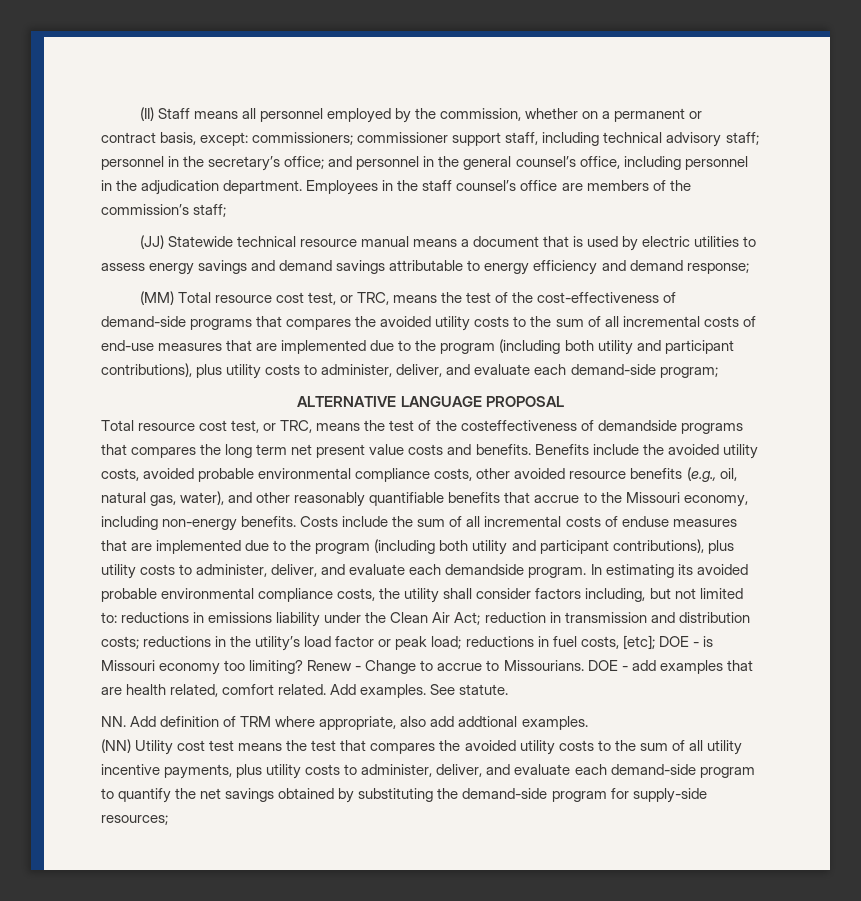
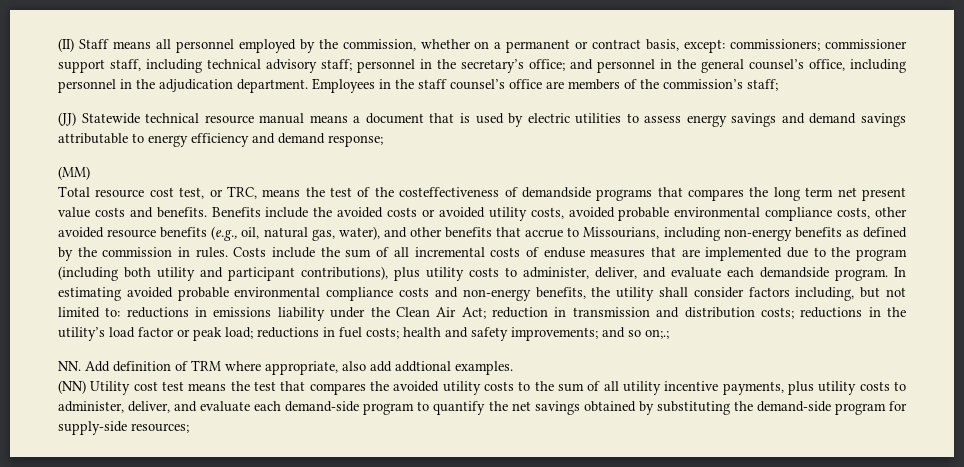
[177,292,677,305] [101,316,756,331] [101,339,734,355] [101,363,718,379] [297,396,564,407] Total resource cost test, or TRC, means the test of the cost-effectiveness of demand-side programs that compares the avoided utility costs to the sum of all incremental costs of end-use measures that are implemented due to the program (including both utility and participant contributions), plus utility costs to administer, deliver, and evaluate each demand-side program; // ALTERNATIVE LANGUAGE PROPOSAL -> (90, 173) none
(719, 449) none -> [387,207,485,218] costs or avoided
[294,492,445,507] reasonably quantifiable -> (442, 232) none
[600,492,748,507] [101,516,297,531] the Missouri economy, including non-energy benefits. -> [583,227,907,241] [58,247,228,261] Missourians, including non-energy benefits as defined by the commission in rules.
[677,564,748,575] [101,588,376,602] its avoided probable environmental compliance costs, -> [126,287,586,301] avoided probable environmental compliance costs and non-energy benefits,
[580,635,713,650] [101,660,753,675] [101,684,509,698] costs, [etc]; DOE - is Missouri economy too limiting? Renew - Change to accrue to Missourians. DOE - add examples that are health related, comfort related. Add examples. See statute. -> [366,327,669,341] costs; health and safety improvements; and so on;.;

